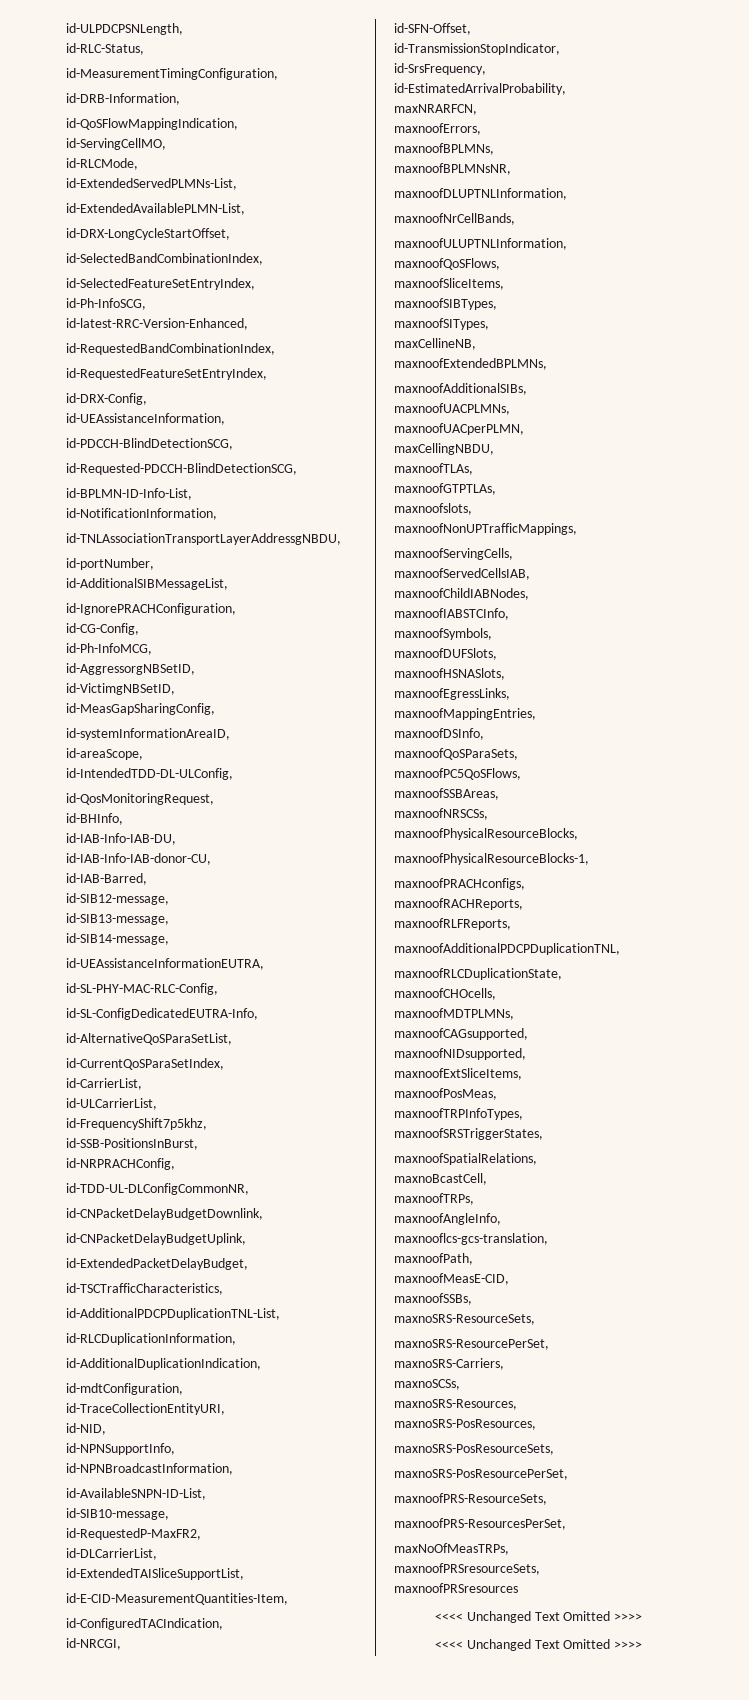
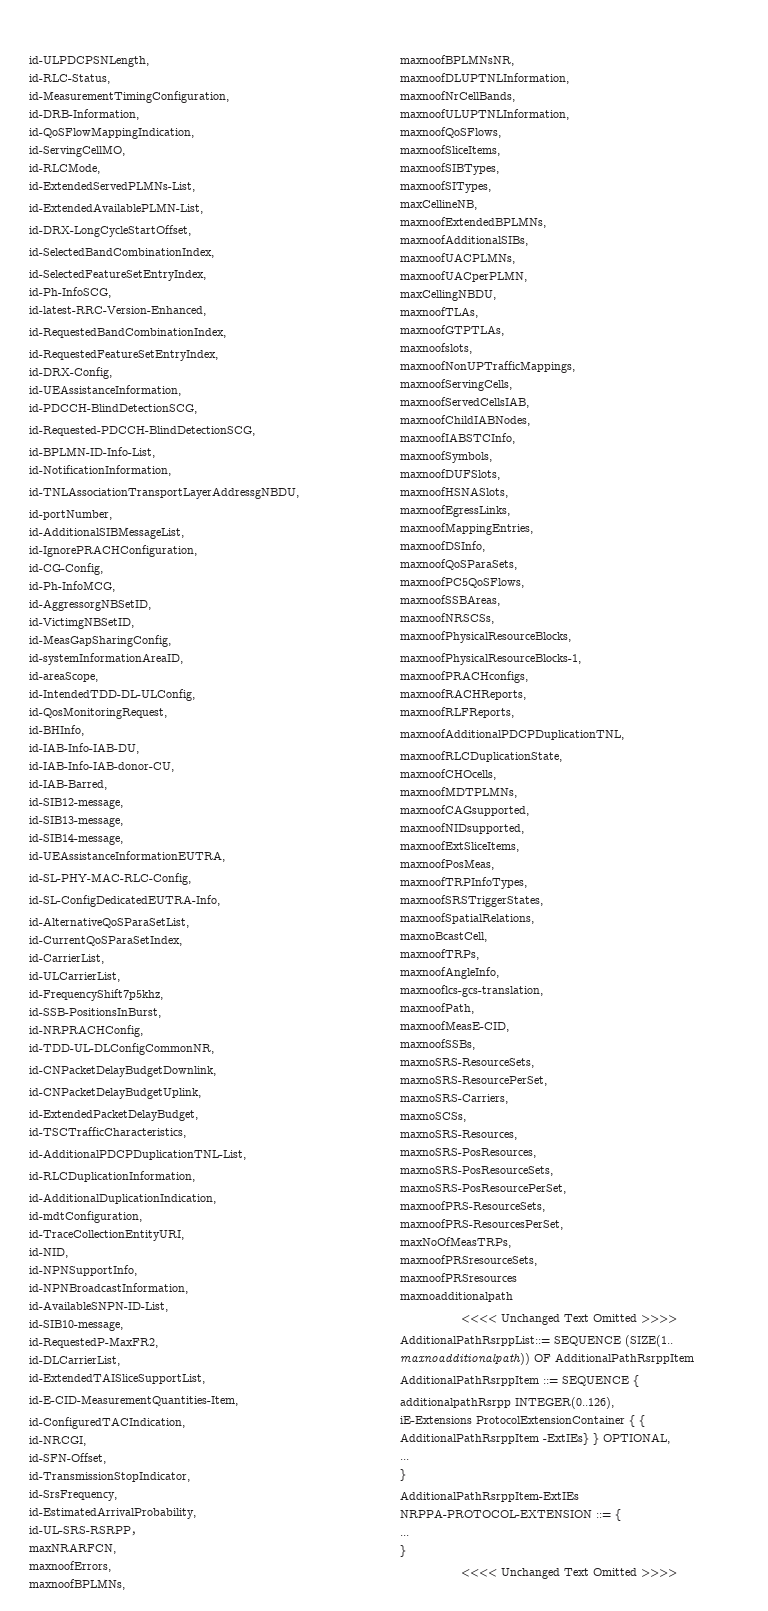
(566, 89) none -> [29,1526,143,1536] // id-UL-SRS-RSRPP，
[434,1611,643,1623] // <<<< Unchanged Text Omitted >>>> -> [400,1292,513,1302] [460,1314,677,1325] [400,1335,673,1347] [400,1353,694,1365] [400,1375,639,1387] [400,1397,614,1409] [400,1415,645,1427] [400,1433,670,1445] [400,1459,409,1460] [400,1469,406,1481] [400,1491,579,1502] [400,1509,621,1521] [400,1535,409,1536] [400,1545,406,1557] // maxnoadditionalpath // <<<< Unchanged Text Omitted >>>> // AdditionalPathRsrppList::= SEQUENCE (SIZE(1.. maxnoadditionalpath)) OF AdditionalPathRsrppItem // AdditionalPathRsrppItem ::= SEQUENCE { // additionalpathRsrpp INTEGER(0..126), // iE-Extensions ProtocolExtensionContainer { { AdditionalPathRsrppItem -ExtIEs} } OPTIONAL, // ... // } // AdditionalPathRsrppItem-ExtIEs NRPPA-PROTOCOL-EXTENSION ::= { // ... // }

